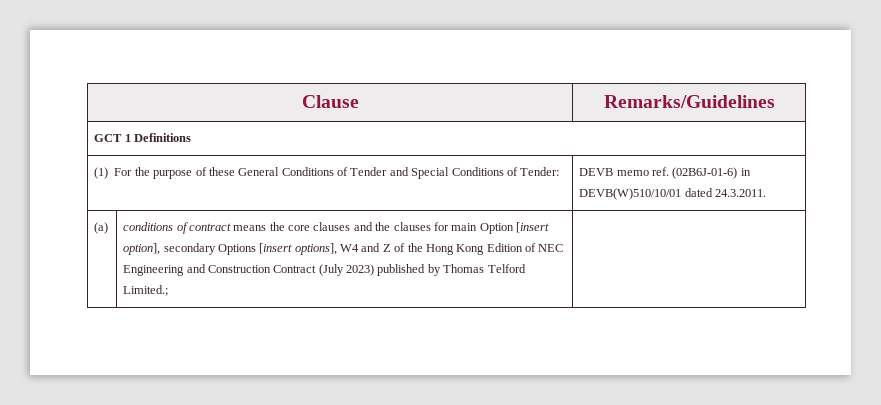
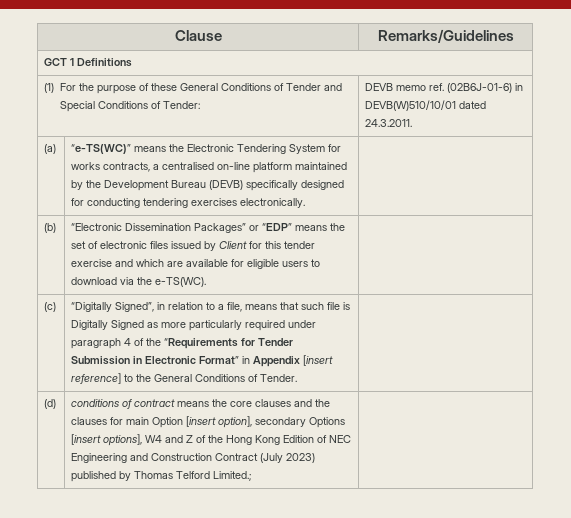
(109, 228) none -> [71,144,342,154] [71,162,348,173] [71,180,345,191] [71,198,306,208] [44,223,57,233] [71,223,346,233] [71,241,316,251] [71,259,321,269] [71,277,207,287] [44,302,57,312] [71,302,351,312] [71,320,317,331] [71,338,294,349] [71,355,334,367] [71,373,298,384] [44,399,57,409] | “e-TS(WC)” means the Electronic Tendering System for works contracts, a centralised on-line platform maintained by the Development Bureau (DEVB) specifically designed for conducting tendering exercises electronically. | // (b) | “Electronic Dissemination Packages” or “EDP” means the set of electronic files issued by Client for this tender exercise and which are available for eligible users to download via the e-TS(WC). | // (c) | “Digitally Signed”, in relation to a file, means that such file is Digitally Signed as more particularly required under paragraph 4 of the “Requirements for Tender Submission in Electronic Format” in Appendix [insert reference] to the General Conditions of Tender. | // (d)

